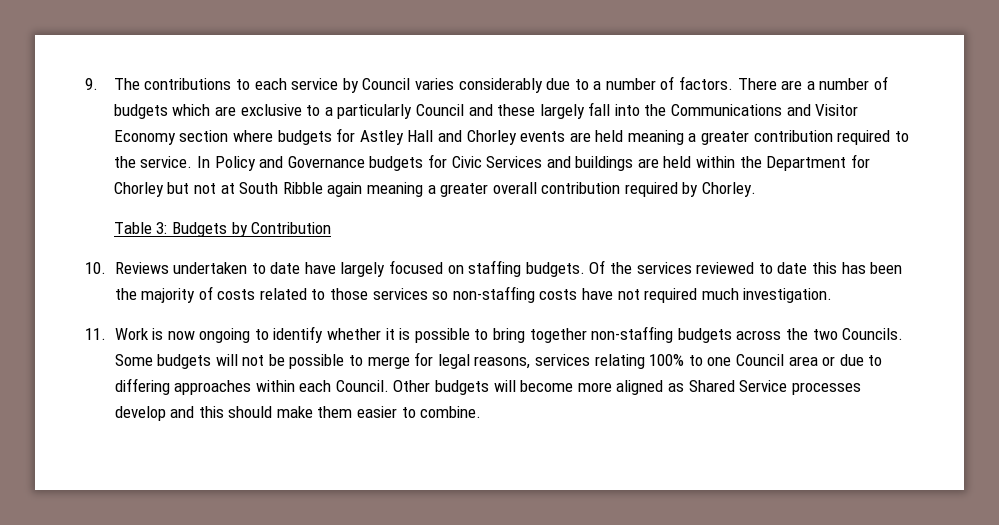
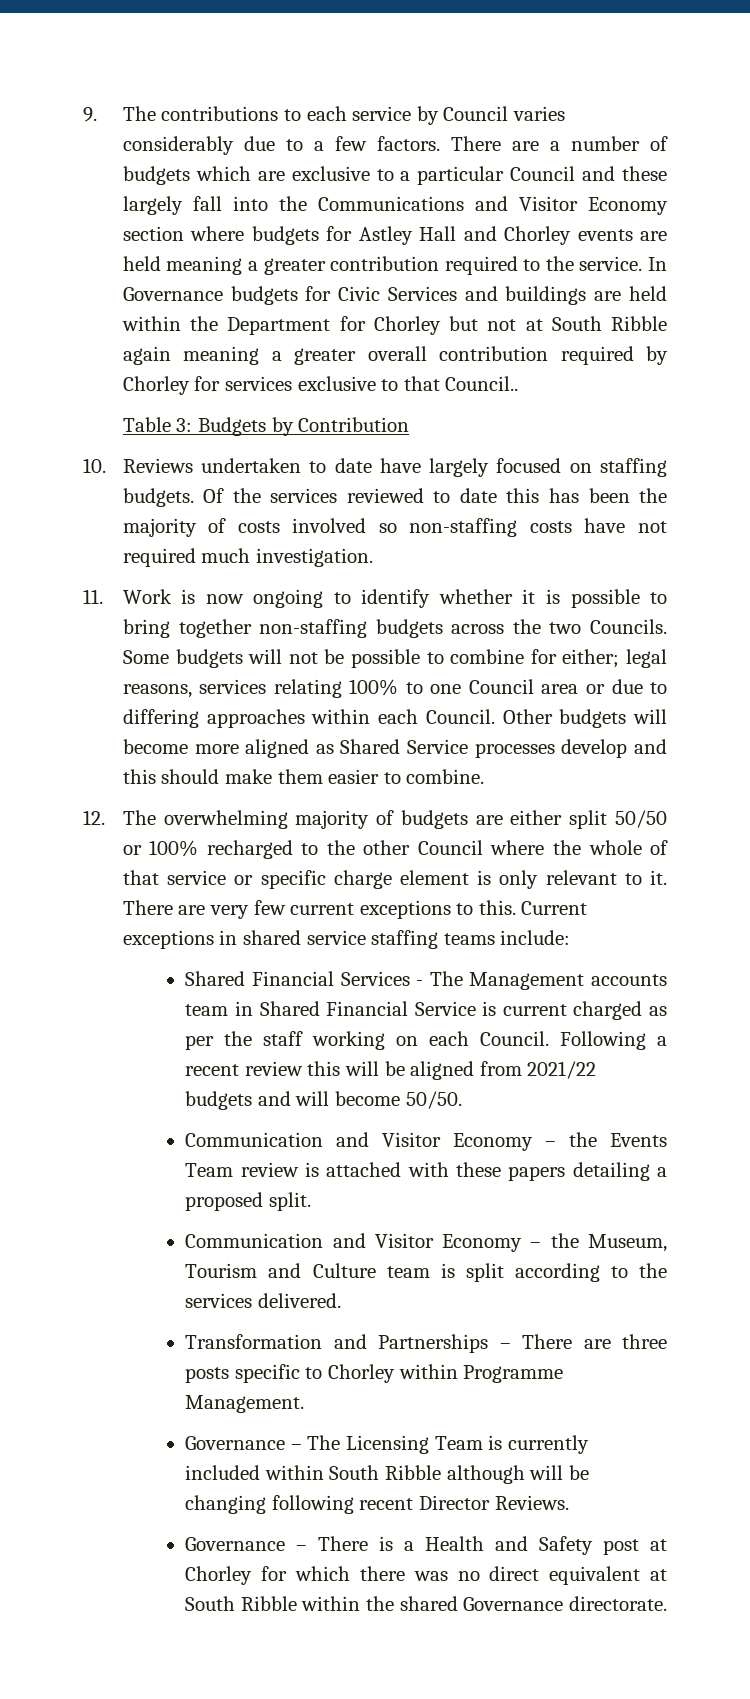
[605,76,675,90] number of -> [334,136,367,151] few
[337,104,413,119] particularly -> [417,166,505,185] particular
[214,156,284,171] Policy and -> (668, 264) none
[702,182,757,197] Chorley. -> [122,376,519,395] Chorley for services exclusive to that Council..
[259,288,428,300] related to those services -> [292,518,367,533] involved
[367,352,434,369] merge for -> [450,649,620,668] combine for either;
(482, 412) none -> [83,810,667,829] [122,840,669,859] [122,870,667,889] [122,900,588,919] [122,930,571,949] [185,971,667,990] [185,1001,667,1020] [185,1031,667,1050] [185,1061,597,1080] [185,1091,462,1110] [185,1132,667,1151] [185,1162,667,1181] [185,1192,311,1211] [185,1233,668,1252] [185,1263,667,1282] [185,1293,341,1308] [185,1334,667,1353] [185,1364,564,1383] [185,1395,305,1413] [185,1435,589,1454] [185,1465,589,1484] [185,1495,569,1514] [185,1536,667,1555] [185,1566,667,1585] [185,1596,667,1611] // 12. The overwhelming majority of budgets are either split 50/50 or 100% recharged to the other Council where the whole of that service or specific charge element is only relevant to it. There are very few current exceptions to this. Current exceptions in shared service staffing teams include: // Shared Financial Services - The Management accounts team in Shared Financial Service is current charged as per the staff working on each Council. Following a recent review this will be aligned from 2021/22 budgets and will become 50/50. // Communication and Visitor Economy – the Events Team review is attached with these papers detailing a proposed split. // Communication and Visitor Economy – the Museum, Tourism and Culture team is split according to the services delivered. // Transformation and Partnerships – There are three posts specific to Chorley within Programme Management. // Governance – The Licensing Team is currently included within South Ribble although will be changing following recent Director Reviews. // Governance – There is a Health and Safety post at Chorley for which there was no direct equivalent at South Ribble within the shared Governance directorate.

